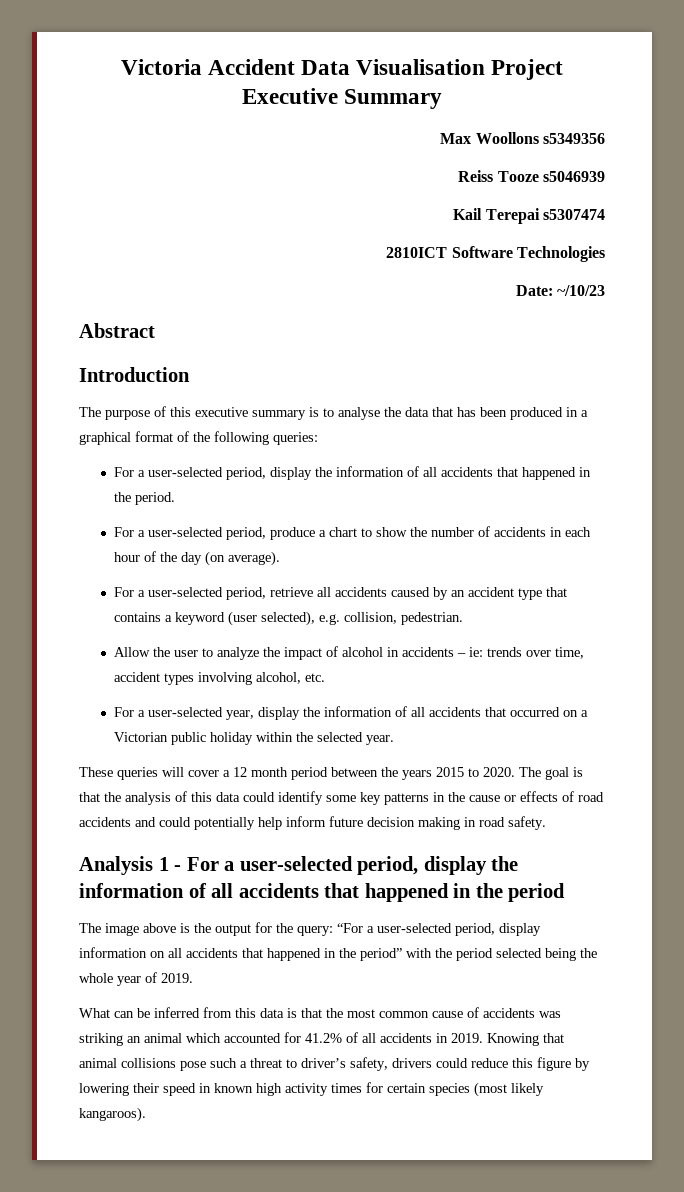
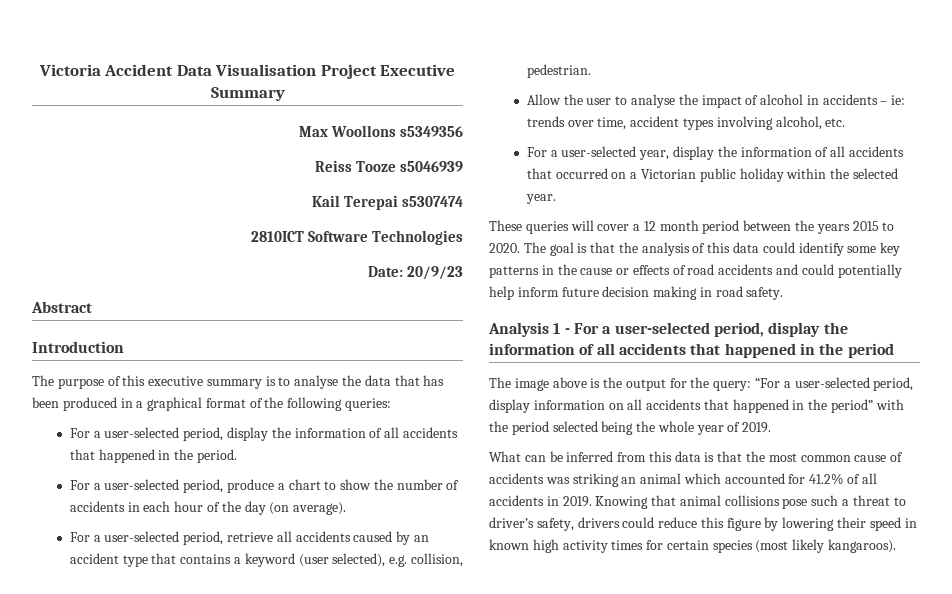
[557,285,605,296] ~/10/23 -> [407,266,464,280] 20/9/23
[216,647,259,660] analyze -> [630,94,675,108] analyse

